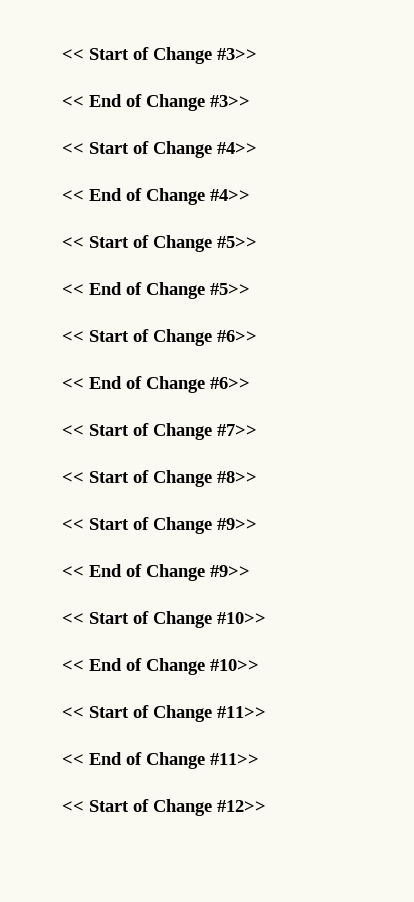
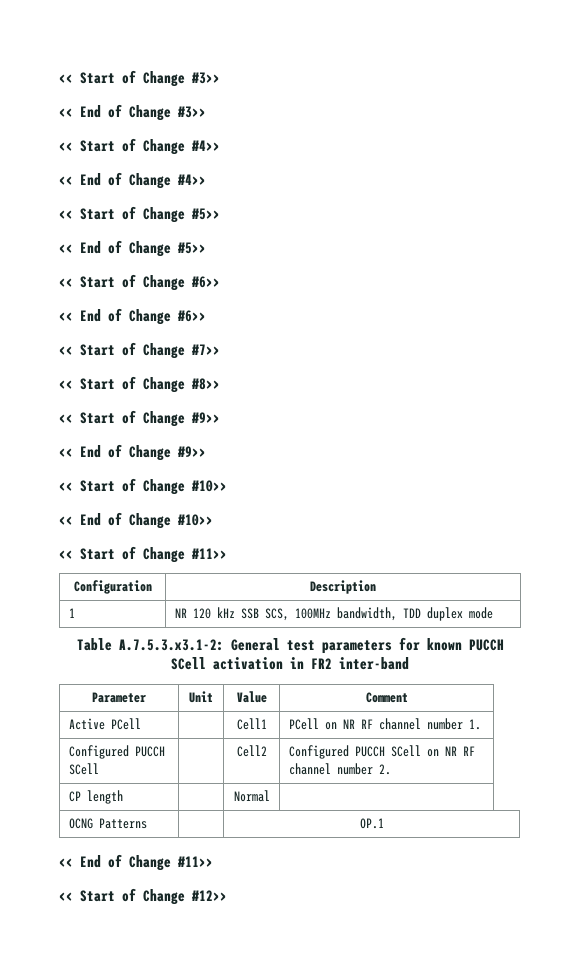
(266, 712) none -> [73,580,152,594] [310,580,376,594] [68,608,75,618] [174,607,493,621] [76,637,504,654] [171,657,409,670] [92,692,146,703] [189,691,213,703] [236,691,267,703] [365,692,408,703] [68,718,141,730] [236,718,267,730] [288,718,481,730] [68,745,165,759] [68,763,99,775] [236,745,267,757] [288,745,475,759] [288,763,391,775] [68,790,123,804] [233,790,270,802] [68,818,147,829] [359,818,384,829] // Configuration | Description // 1 | NR 120 kHz SSB SCS, 100MHz bandwidth, TDD duplex mode // Table A.7.5.3.x3.1-2: General test parameters for known PUCCH SCell activation in FR2 inter-band // Parameter | Unit | Value | Comment // Active PCell | | Cell1 | PCell on NR RF channel number 1. // Configured PUCCH SCell | | Cell2 | Configured PUCCH SCell on NR RF channel number 2. // CP length | | Normal | // OCNG Patterns | | OP.1

